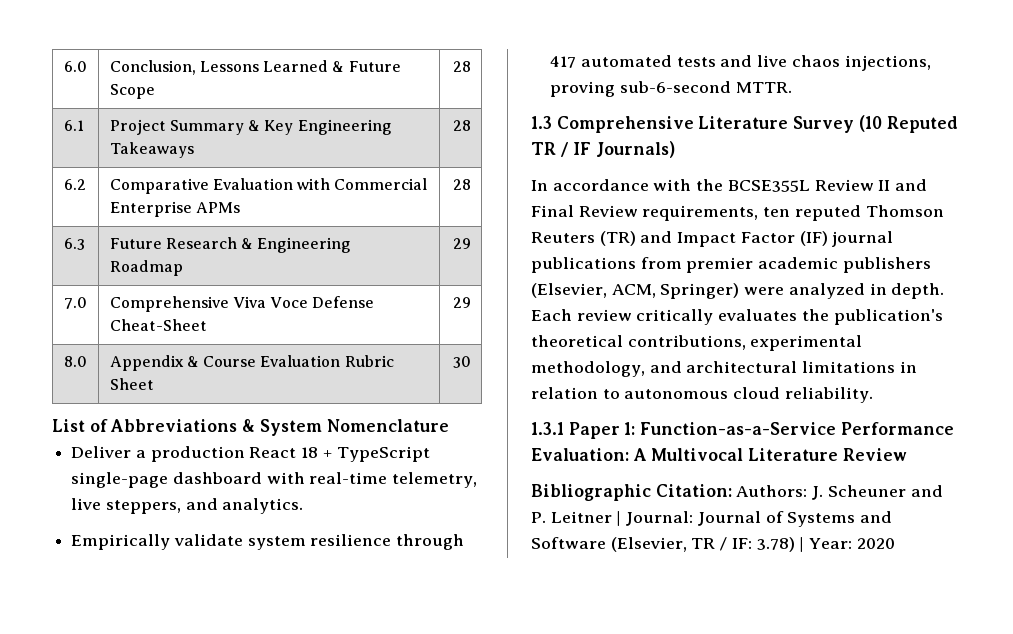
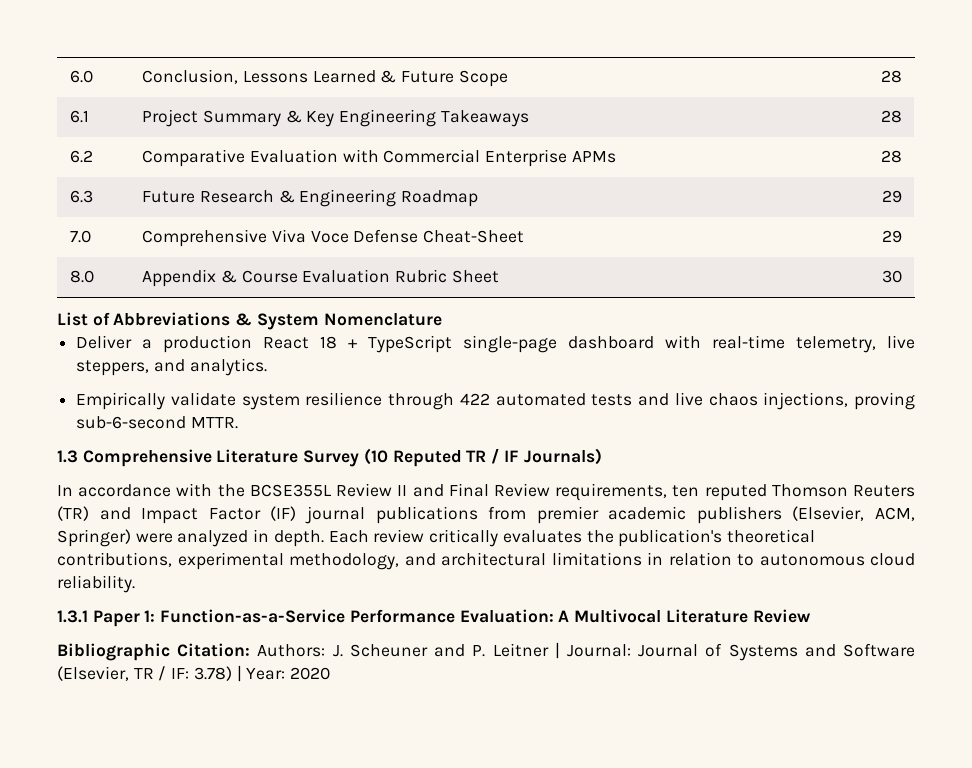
[550,56,577,68] 417 -> [459,393,490,405] 422

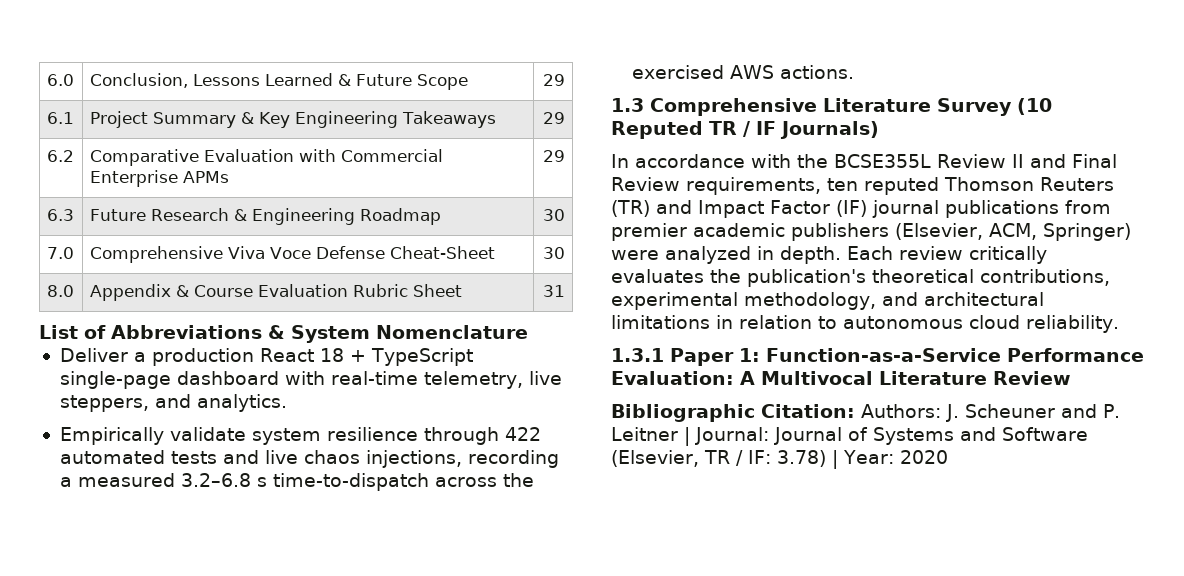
[880,70,902,83] 28 -> [543,74,566,86] 29
[880,110,902,123] 28 -> [543,112,566,124] 29
[880,150,902,163] 28 -> [543,150,566,162] 29
[881,190,902,203] 29 -> [543,209,566,221] 30
[881,230,902,243] 29 -> [543,247,566,259] 30
[881,270,902,283] 30 -> [543,285,566,297] 31
[853,392,915,410] [76,416,238,429] proving sub-6-second MTTR. -> [467,450,559,468] [59,473,534,491] [631,65,854,79] recording a measured 3.2–6.8 s time-to-dispatch across the exercised AWS actions.

